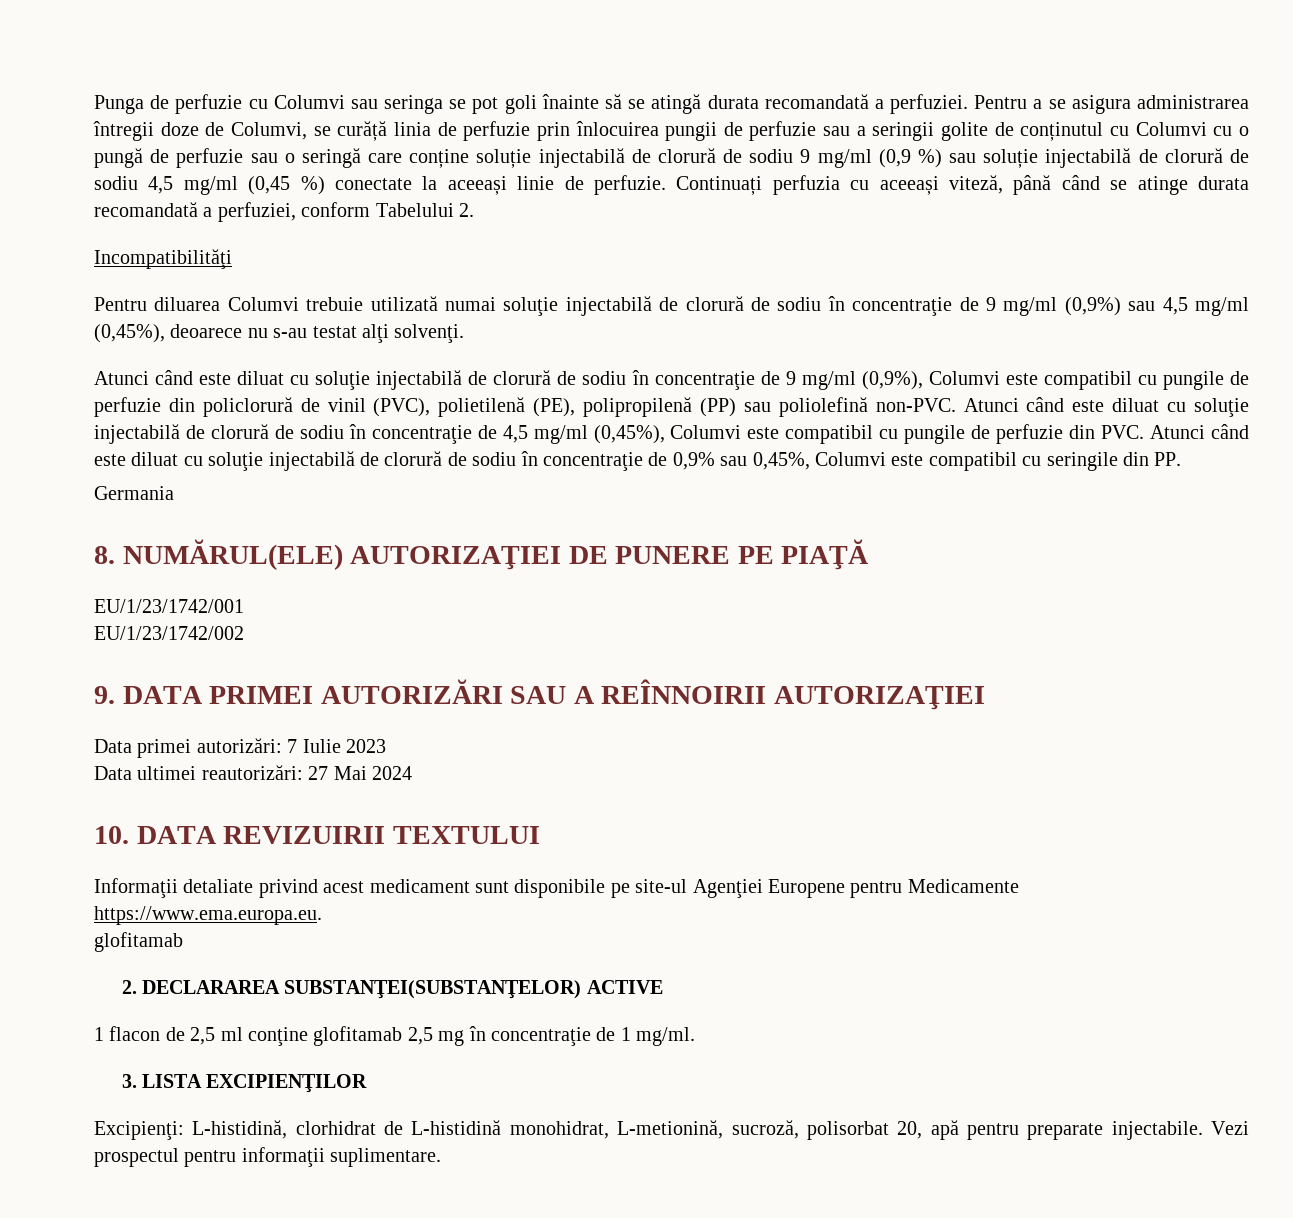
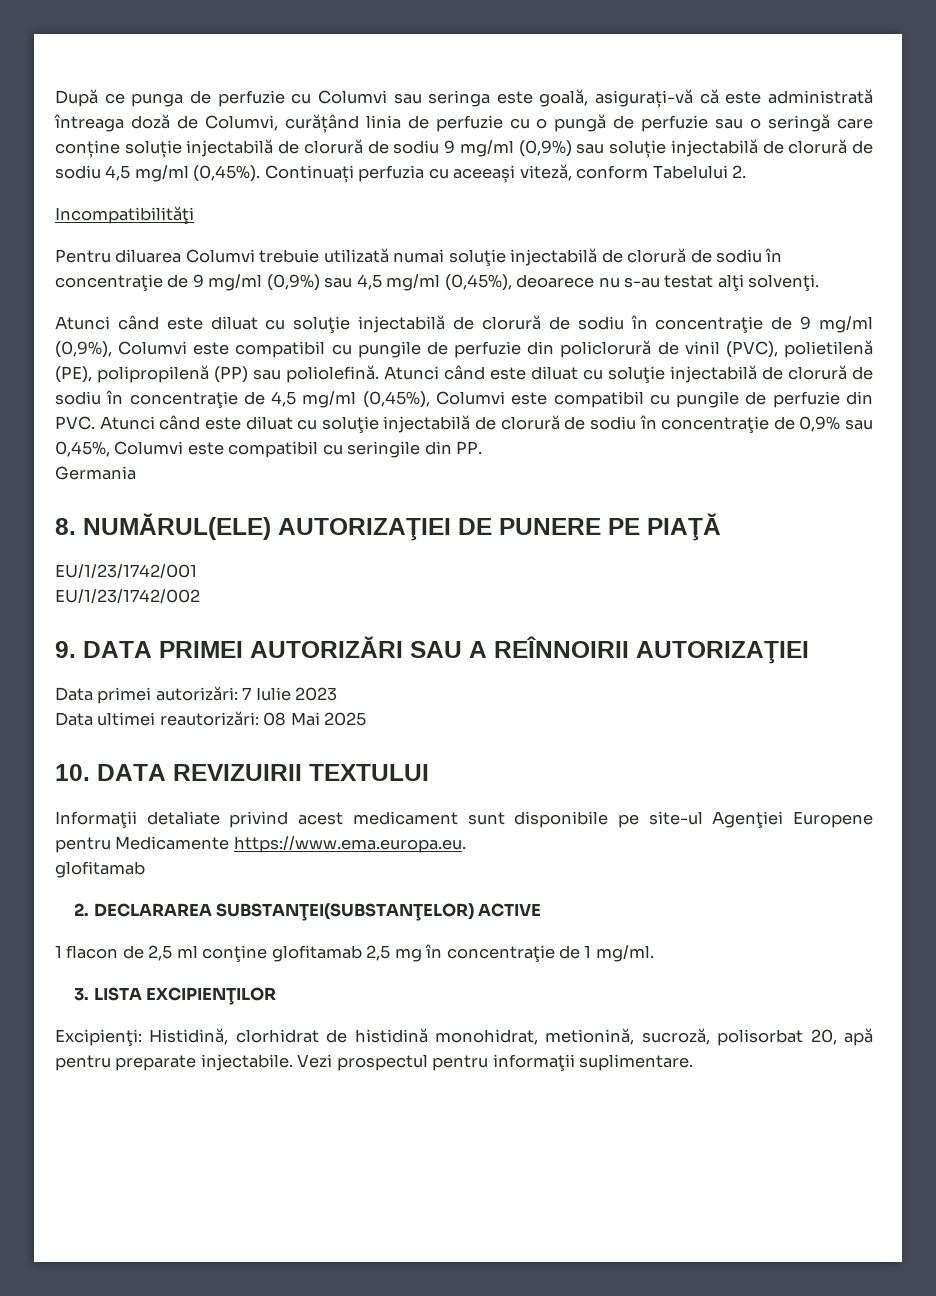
[94,95,144,114] Punga -> [55,89,184,107] După ce punga
[449,94,1249,114] [93,121,1207,141] se pot goli înainte să se atingă durata recomandată a perfuziei. Pentru a se asigura administrarea întregii doze de Columvi, se curăță linia de perfuzie prin înlocuirea pungii de perfuzie sau a seringii golite de conținutul cu Columvi -> [496,89,873,108] [54,114,503,133] este goală, asigurați-vă că este administrată întreaga doză de Columvi, curățând linia de perfuzie
[878,149,942,168] (0,9 %) -> [518,140,572,157] (0,9%)
[248,175,666,195] (0,45 %) conectate la aceeași linie de perfuzie. -> [193,165,261,182] (0,45%).
[1013,175,1249,195] [94,202,296,222] până când se atinge durata recomandată a perfuziei, -> (572, 172) none
[778,397,956,417] poliolefină non-PVC. -> [286,365,379,383] poliolefină.
[308,766,412,780] 27 Mai 2024 -> [263,712,367,726] 08 Mai 2025
[192,1120,288,1139] L-histidină, -> [149,1028,229,1045] Histidină,
[411,1120,724,1139] L-histidină monohidrat, L-metionină, -> [354,1028,635,1045] histidină monohidrat, metionină,

